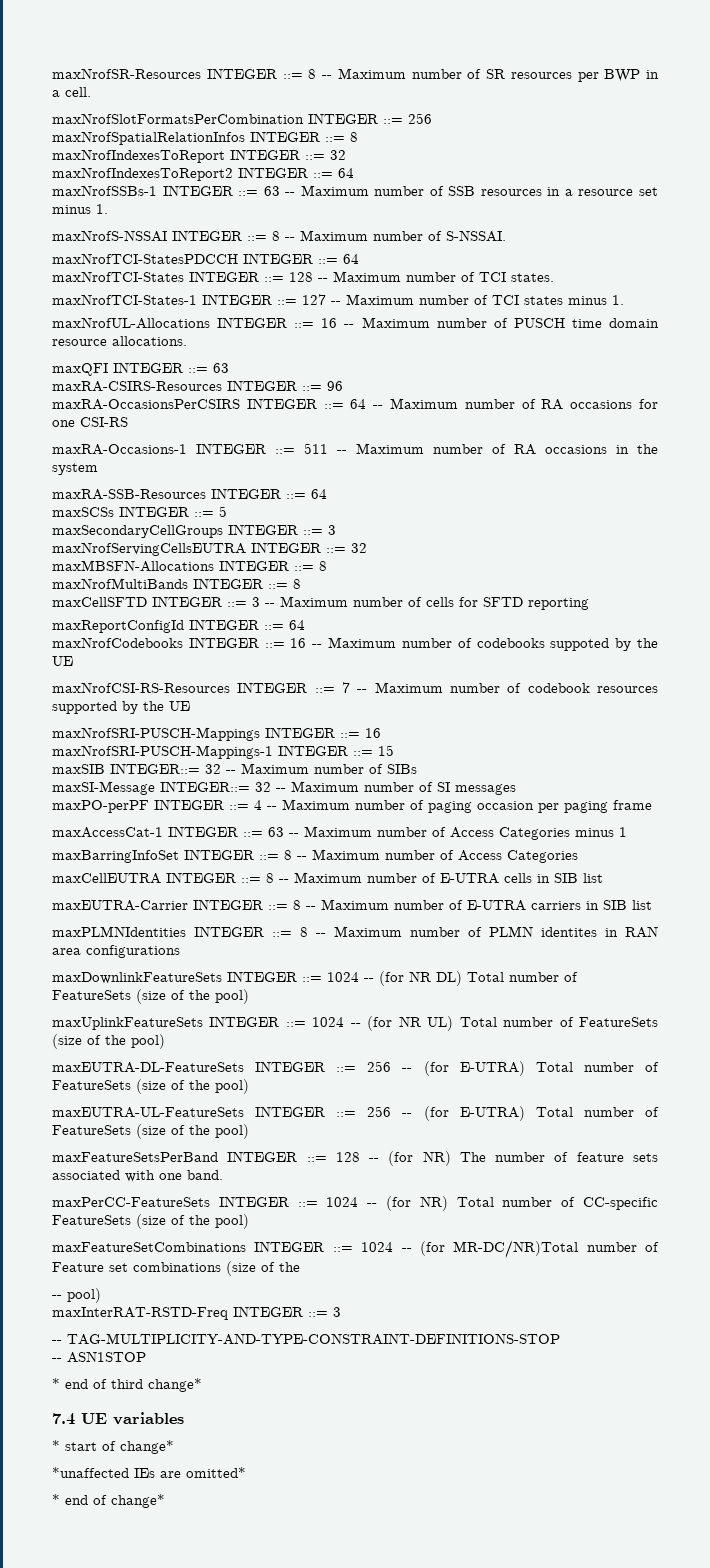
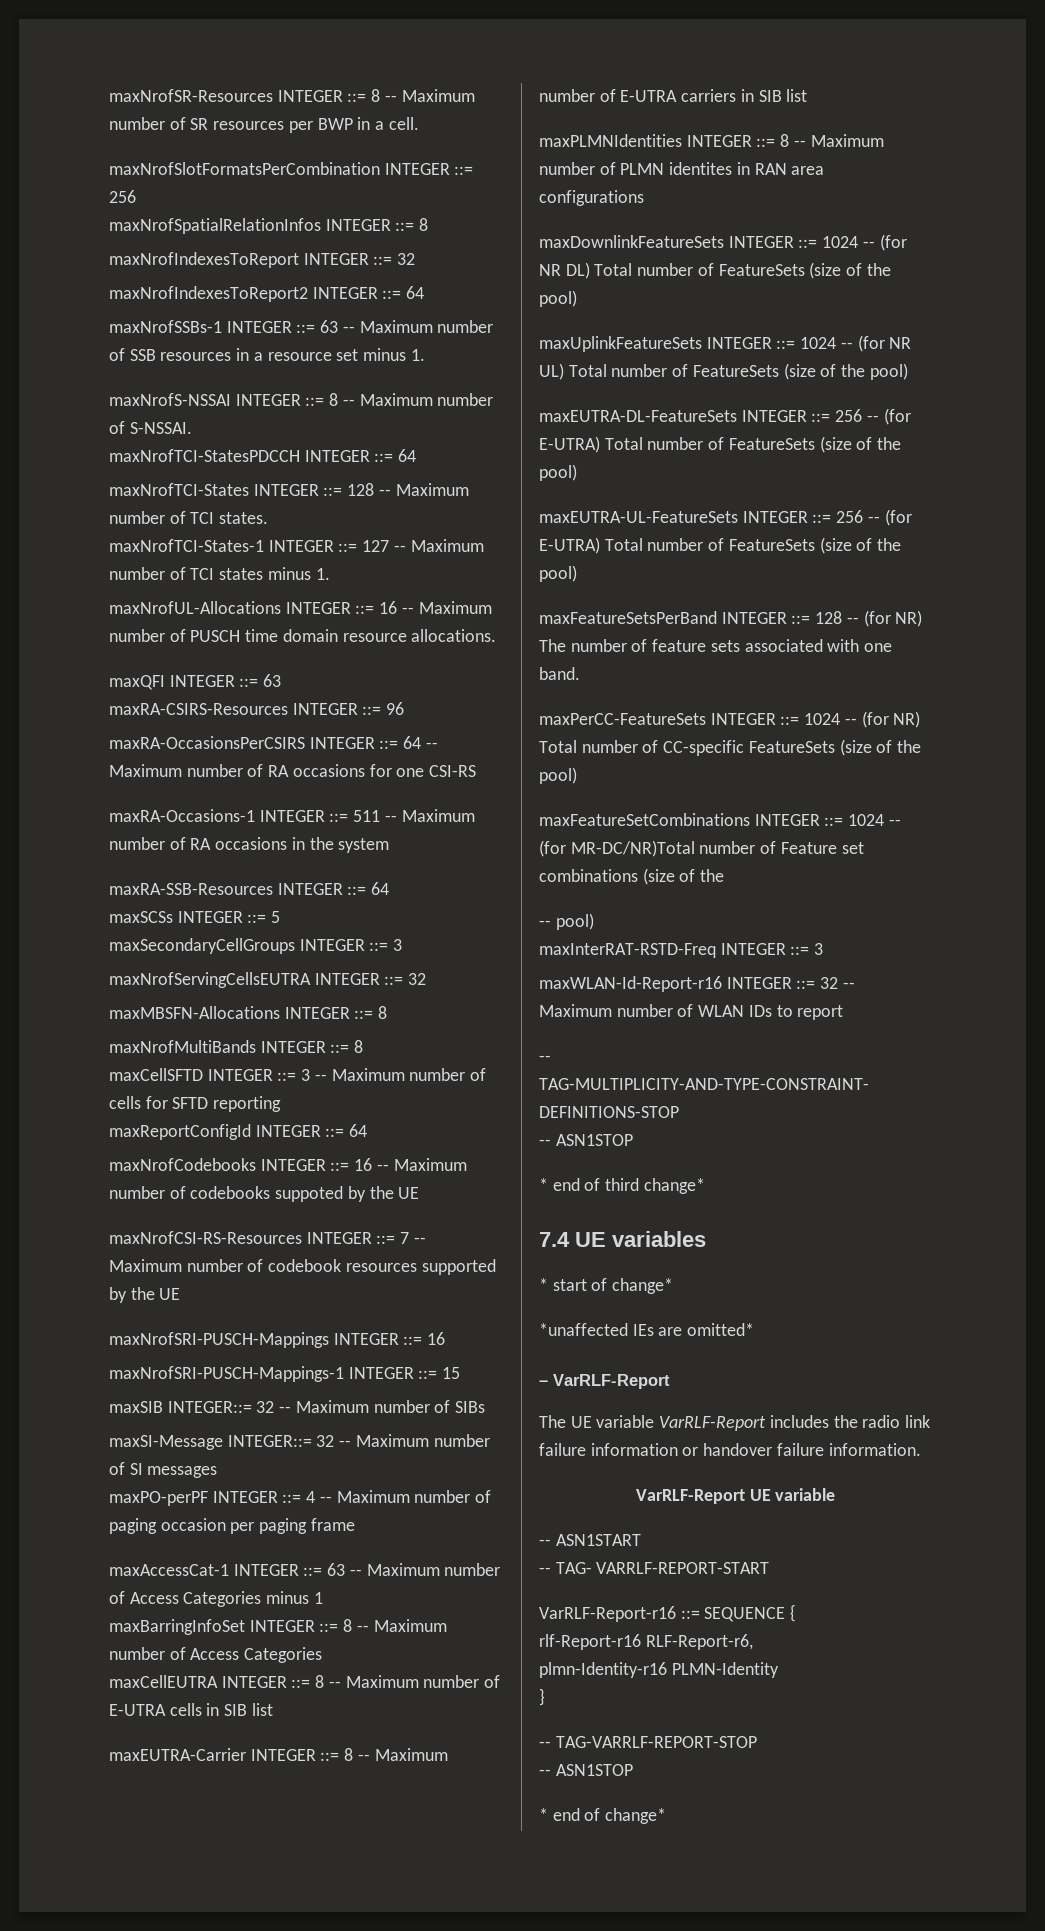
(341, 1312) none -> [539,976,855,992] [539,1004,844,1020] // maxWLAN-Id-Report-r16 INTEGER ::= 32 -- Maximum number of WLAN IDs to report
(246, 1472) none -> [539,1374,670,1389] [539,1415,931,1431] [539,1443,921,1456] [635,1488,836,1504] [539,1534,641,1546] [539,1562,770,1574] [539,1604,797,1622] [539,1634,753,1650] [539,1662,779,1678] [539,1688,545,1706] [539,1736,757,1748] [539,1764,633,1776] // – VarRLF-Report // The UE variable VarRLF-Report includes the radio link failure information or handover failure information. // VarRLF-Report UE variable // -- ASN1START // -- TAG- VARRLF-REPORT-START // VarRLF-Report-r16 ::= SEQUENCE { // rlf-Report-r16 RLF-Report-r6, // plmn-Identity-r16 PLMN-Identity // } // -- TAG-VARRLF-REPORT-STOP // -- ASN1STOP

